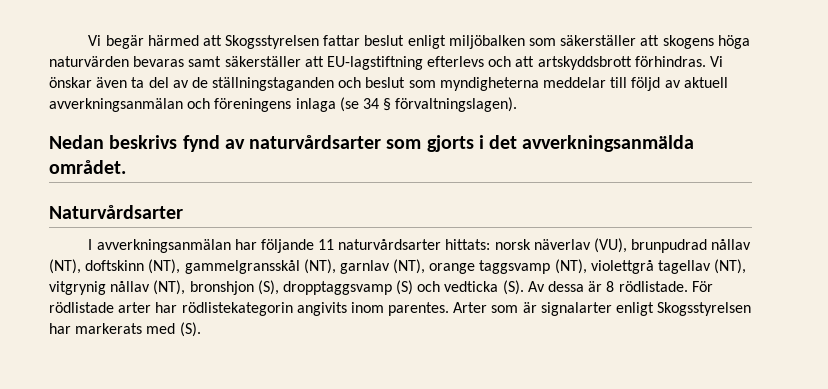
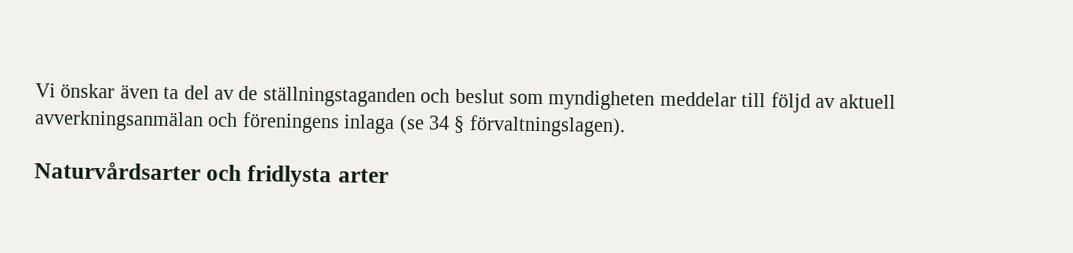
[88,35,750,49] [49,56,724,70] Vi begär härmed att Skogsstyrelsen fattar beslut enligt miljöbalken som säkerställer att skogens höga naturvärden bevaras samt säkerställer att EU-lagstiftning efterlevs och att artskyddsbrott förhindras. Vi -> [35,83,56,98] Vi
[439,77,539,91] myndigheterna -> [548,90,656,111] myndigheten
[49,135,695,152] [49,160,126,174] [49,205,183,219] [88,238,752,253] [49,259,747,274] [49,280,713,295] [49,302,752,316] [49,322,201,337] Nedan beskrivs fynd av naturvårdsarter som gjorts i det avverkningsanmälda området. // Naturvårdsarter // I avverkningsanmälan har följande 11 naturvårdsarter hittats: norsk näverlav (VU), brunpudrad nållav (NT), doftskinn (NT), gammelgransskål (NT), garnlav (NT), orange taggsvamp (NT), violettgrå tagellav (NT), vitgrynig nållav (NT), bronshjon (S), dropptaggsvamp (S) och vedticka (S). Av dessa är 8 rödlistade. För rödlistade arter har rödlistekategorin angivits inom parentes. Arter som är signalarter enligt Skogsstyrelsen har markerats med (S). -> [34,161,389,188] Naturvårdsarter och fridlysta arter

